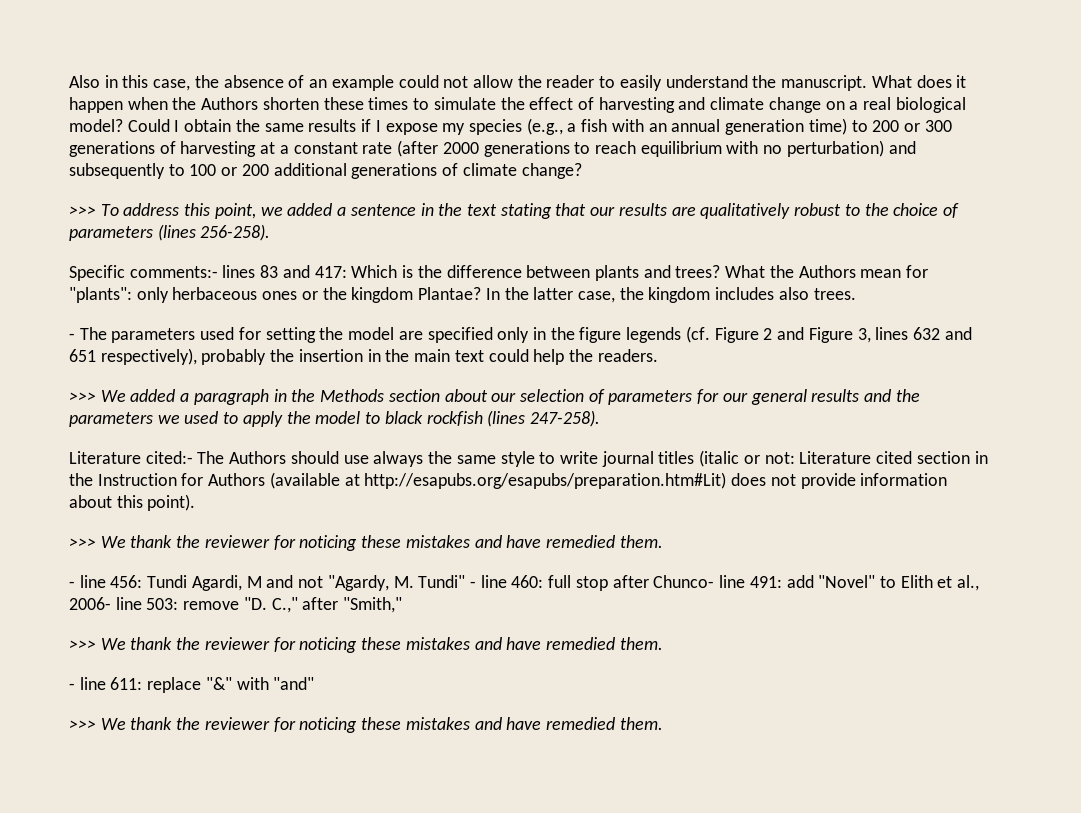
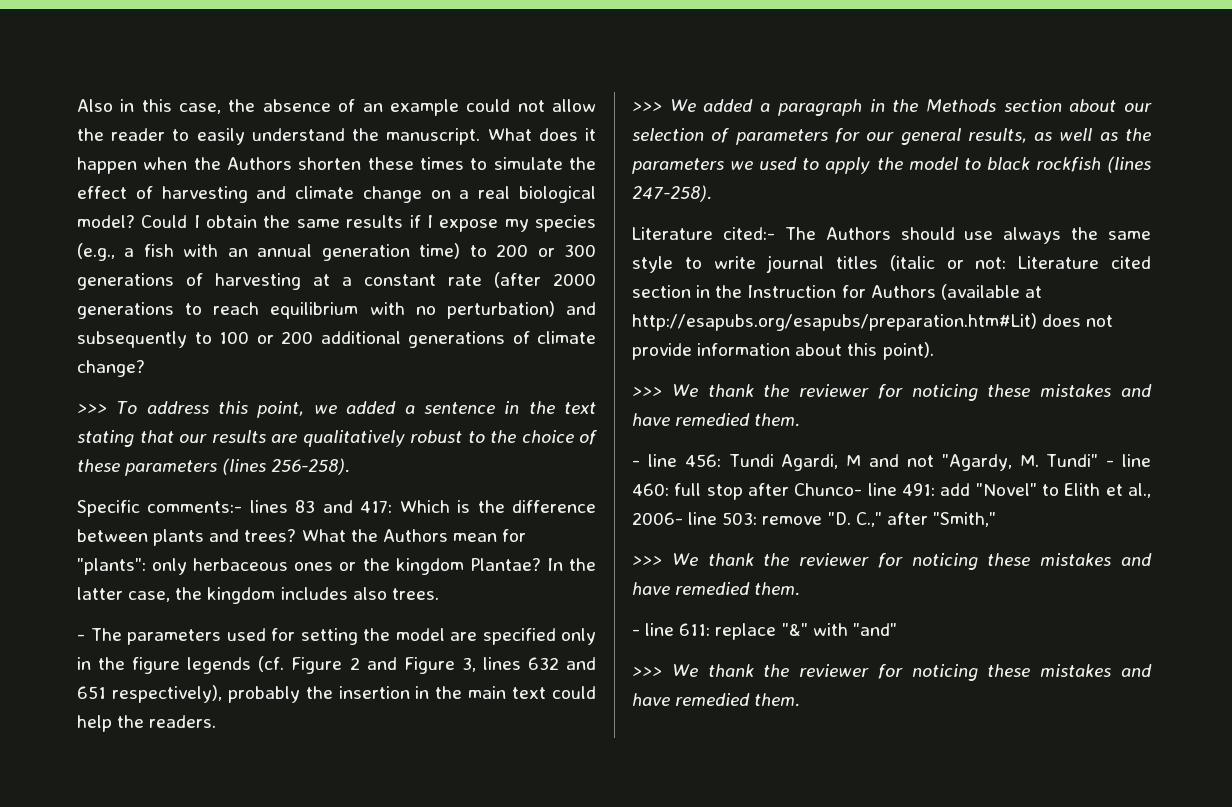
(959, 210) none -> [77,459,120,472] these
[811,389,892,402] results and -> [967,128,1118,143] results, as well as

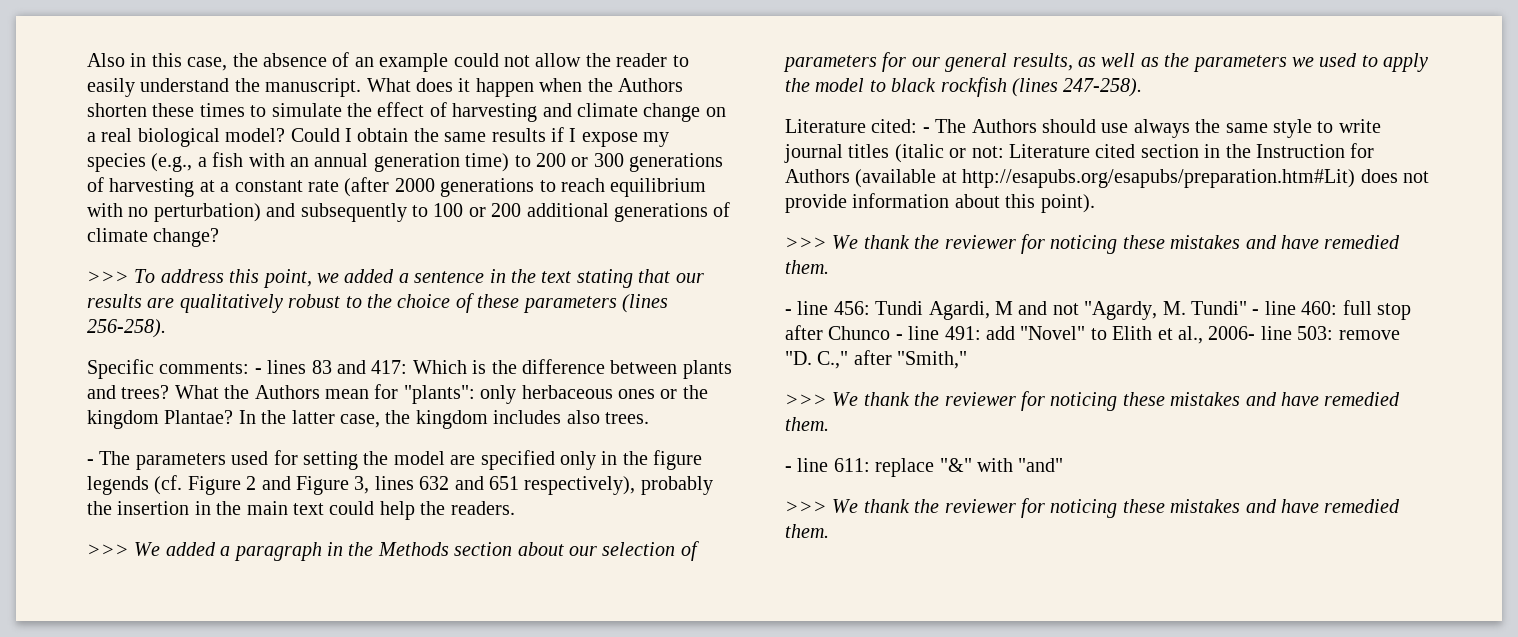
[147,501,243,513] comments:- -> [159,362,262,374] comments: -
[722,227,775,240] cited:- -> [871,119,930,133] cited: -
[794,483,863,496] Chunco- -> [828,326,903,340] Chunco -

